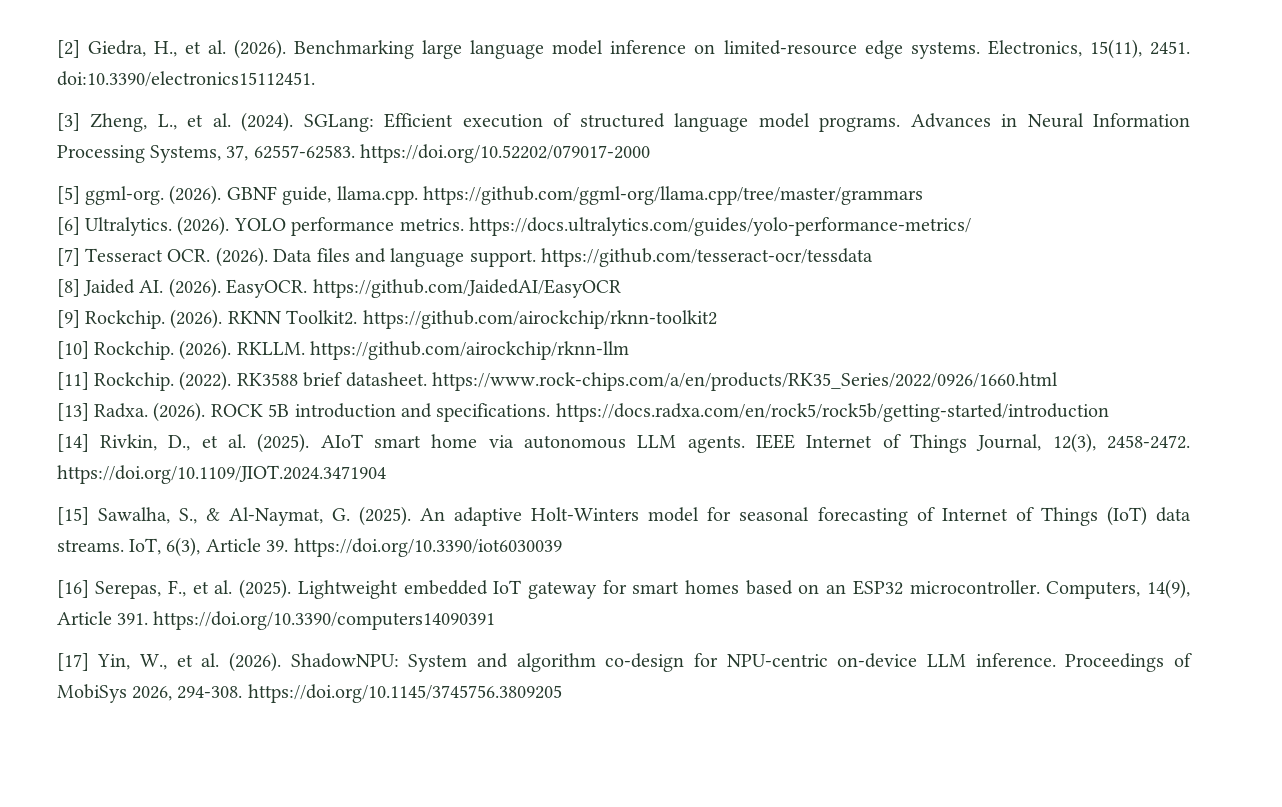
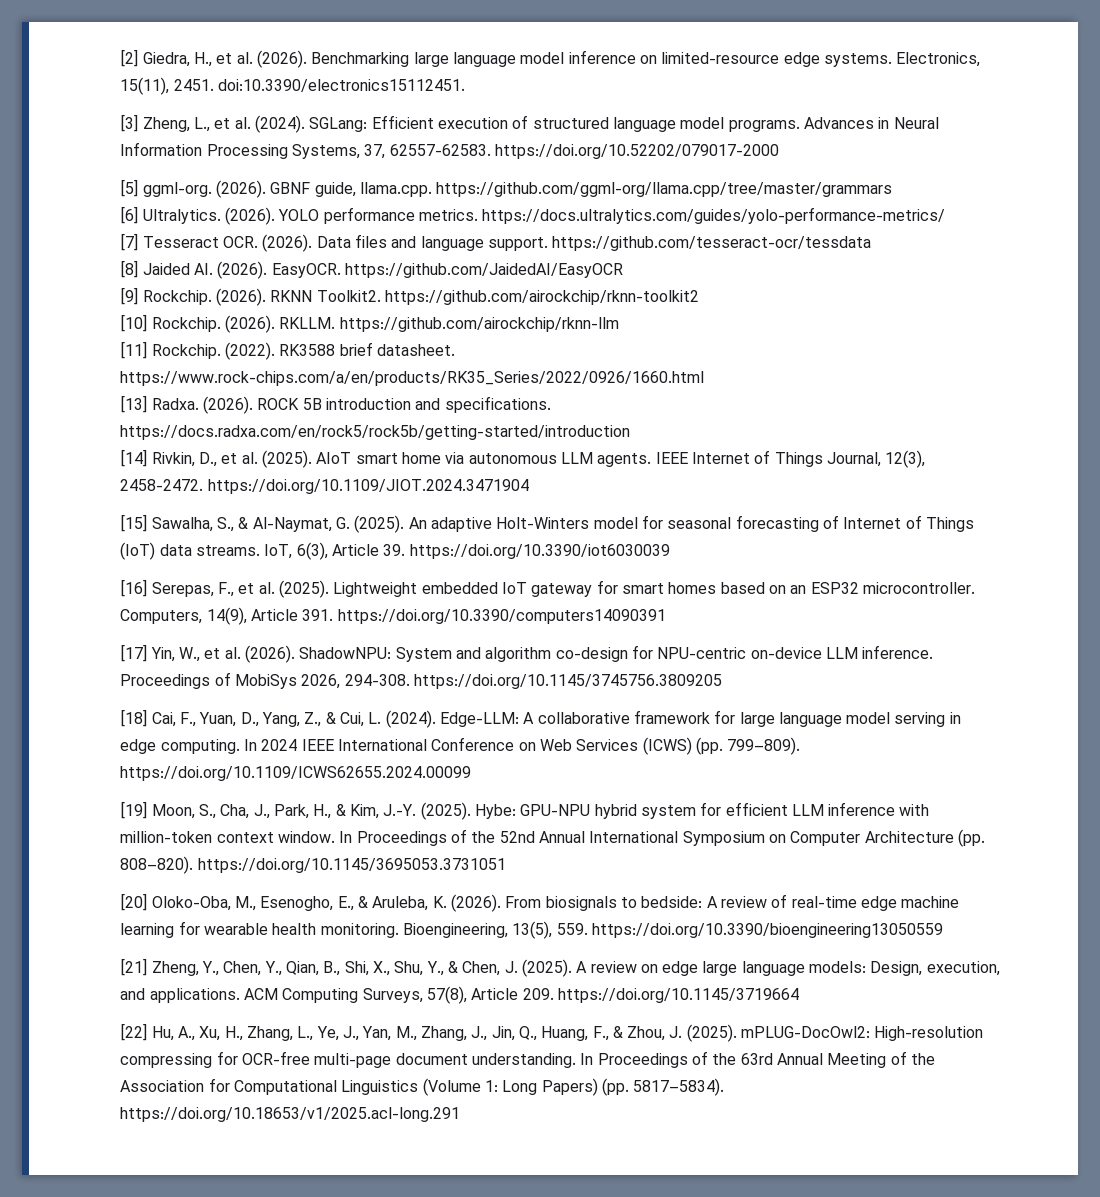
(562, 693) none -> [120,709,961,728] [120,737,801,755] [120,766,472,781] [120,801,930,820] [120,829,985,847] [120,856,506,874] [120,893,960,912] [120,921,943,939] [120,958,1000,977] [120,986,799,1004] [120,1023,984,1042] [120,1051,935,1068] [120,1078,725,1096] [120,1107,461,1122] // [18] Cai, F., Yuan, D., Yang, Z., & Cui, L. (2024). Edge-LLM: A collaborative framework for large language model serving in edge computing. In 2024 IEEE International Conference on Web Services (ICWS) (pp. 799–809). https://doi.org/10.1109/ICWS62655.2024.00099 // [19] Moon, S., Cha, J., Park, H., & Kim, J.-Y. (2025). Hybe: GPU-NPU hybrid system for efficient LLM inference with million-token context window. In Proceedings of the 52nd Annual International Symposium on Computer Architecture (pp. 808–820). https://doi.org/10.1145/3695053.3731051 // [20] Oloko-Oba, M., Esenogho, E., & Aruleba, K. (2026). From biosignals to bedside: A review of real-time edge machine learning for wearable health monitoring. Bioengineering, 13(5), 559. https://doi.org/10.3390/bioengineering13050559 // [21] Zheng, Y., Chen, Y., Qian, B., Shi, X., Shu, Y., & Chen, J. (2025). A review on edge large language models: Design, execution, and applications. ACM Computing Surveys, 57(8), Article 209. https://doi.org/10.1145/3719664 // [22] Hu, A., Xu, H., Zhang, L., Ye, J., Yan, M., Zhang, J., Jin, Q., Huang, F., & Zhou, J. (2025). mPLUG-DocOwl2: High-resolution compressing for OCR-free multi-page document understanding. In Proceedings of the 63rd Annual Meeting of the Association for Computational Linguistics (Volume 1: Long Papers) (pp. 5817–5834). https://doi.org/10.18653/v1/2025.acl-long.291

